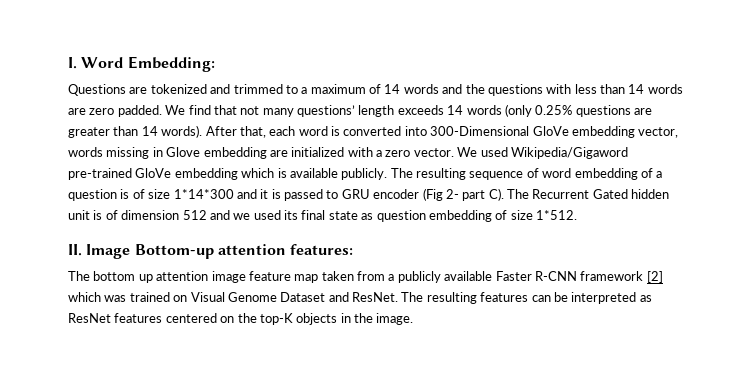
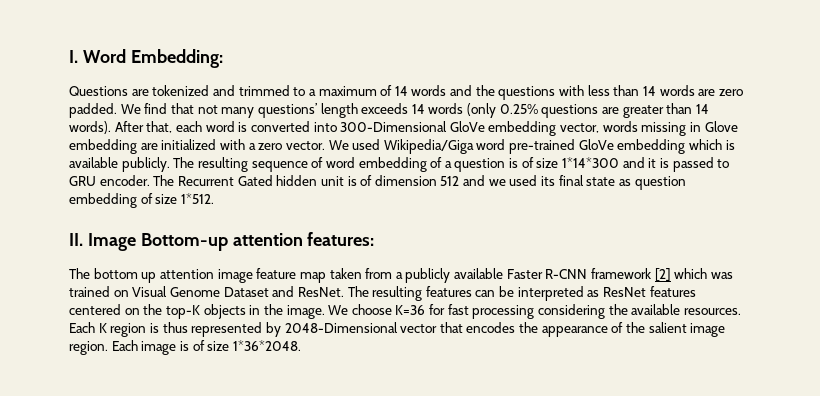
[510,147,628,159] Wikipedia/Gigaword -> [383,139,506,154] Wikipedia/Giga word
[373,188,504,201] encoder (Fig 2- part C). -> [99,175,150,186] encoder.
(414, 319) none -> [328,304,741,319] [69,322,726,337] [69,340,301,355] We choose K=36 for fast processing considering the available resources. Each K region is thus represented by 2048-Dimensional vector that encodes the appearance of the salient image region. Each image is of size 1*36*2048.

